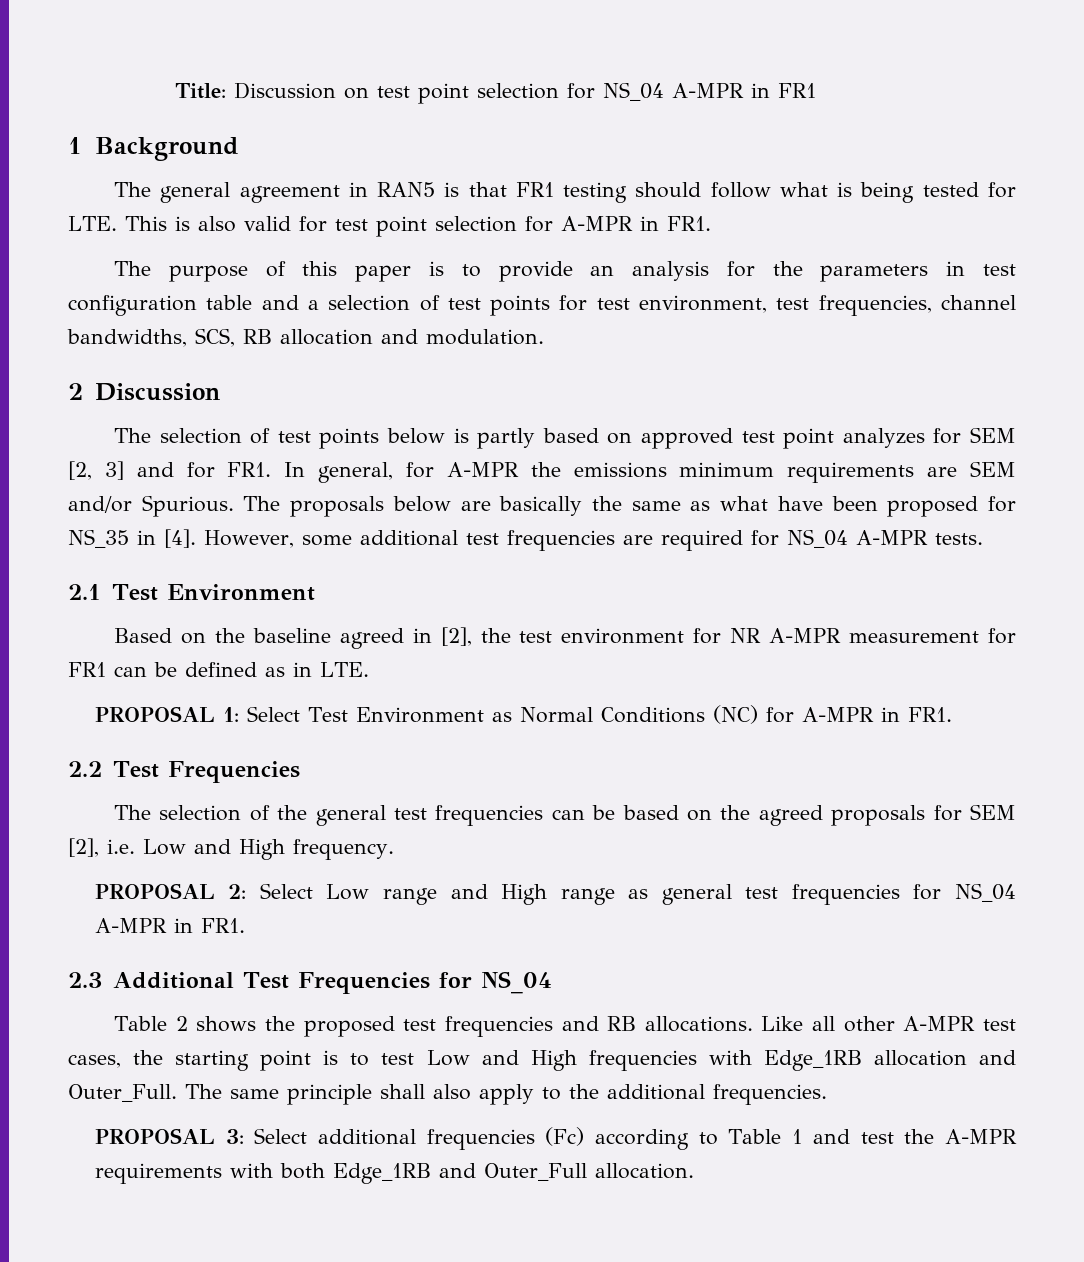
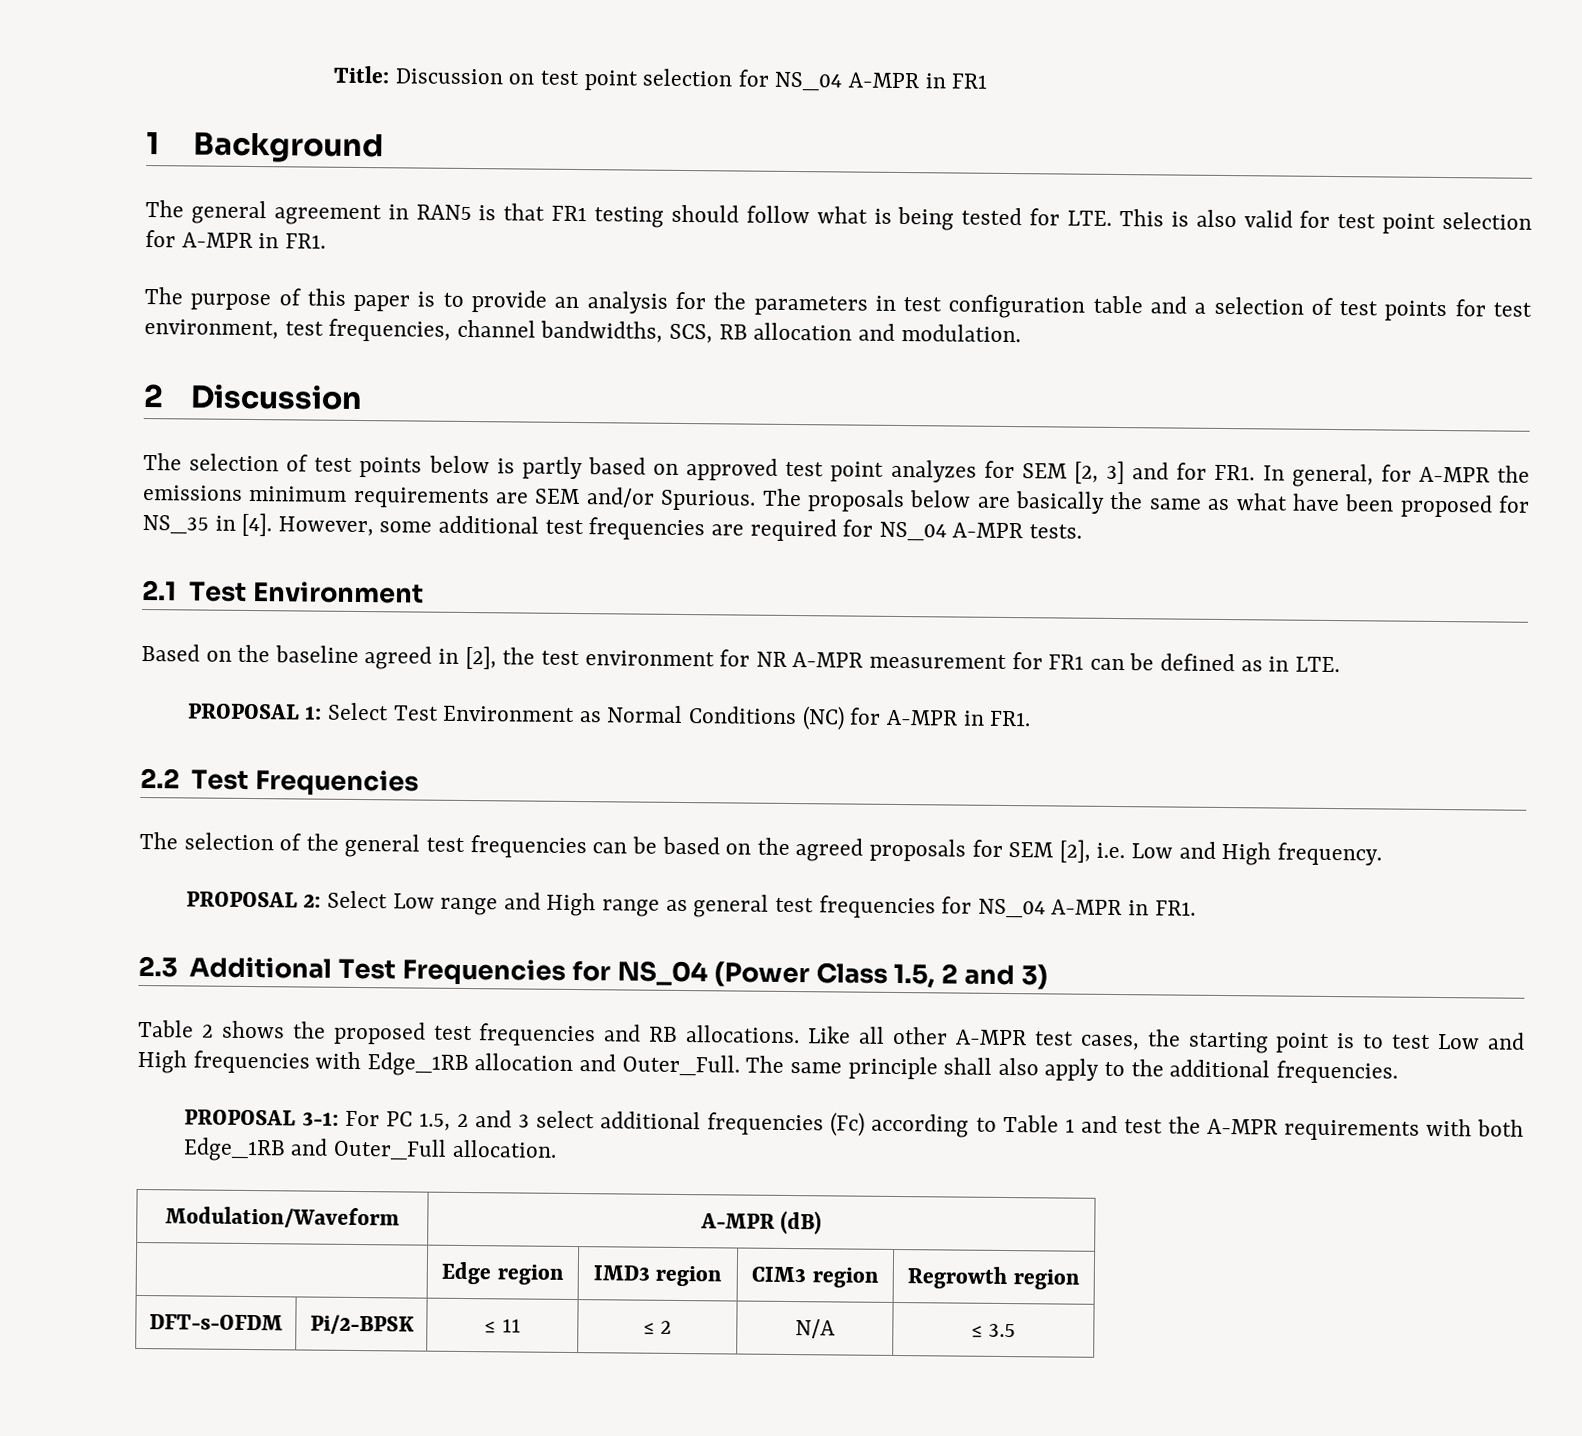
(552, 982) none -> [713,961,1049,990] (Power Class 1.5, 2 and 3)
[225,1128,308,1144] 3: Select -> [301,1110,596,1131] 3-1: For PC 1.5, 2 and 3 select
(694, 1171) none -> [165,1206,400,1229] [699,1210,823,1235] [441,1261,564,1285] [592,1265,723,1287] [751,1266,879,1288] [907,1266,1080,1290] [149,1314,283,1331] [309,1314,415,1335] [484,1318,521,1334] [642,1320,673,1335] [795,1319,837,1339] [970,1323,1017,1338] // Modulation/Waveform | A-MPR (dB) // | Edge region | IMD3 region | CIM3 region | Regrowth region // DFT-s-OFDM | Pi/2-BPSK | ≤ 11 | ≤ 2 | N/A | ≤ 3.5

